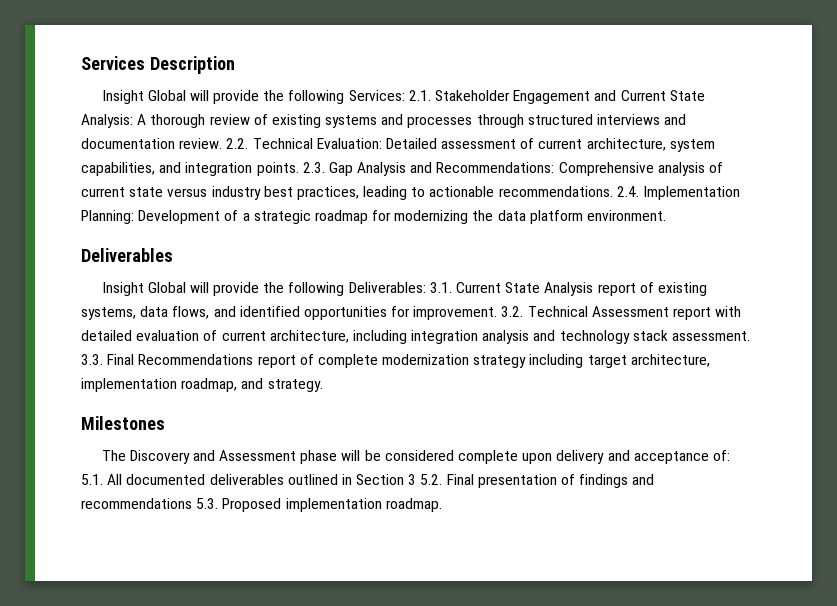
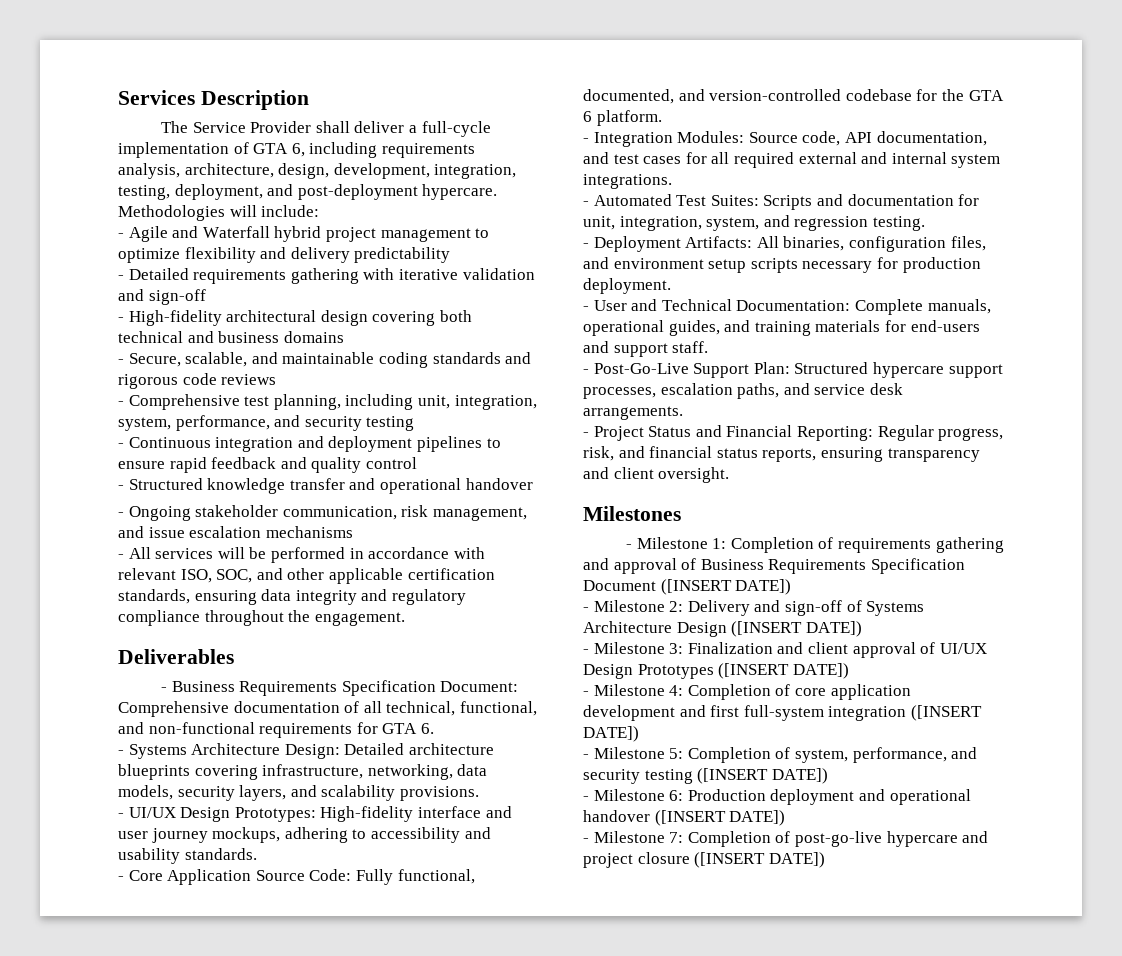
[101,90,705,104] [81,114,687,128] [81,138,715,152] [81,162,724,176] [81,186,741,200] [81,210,667,224] [81,248,173,262] [101,282,707,296] [81,306,742,320] [81,330,751,344] [81,354,710,368] [81,378,323,392] [81,416,165,430] [101,450,730,464] [81,474,655,488] [81,498,442,512] Insight Global will provide the following Services: 2.1. Stakeholder Engagement and Current State Analysis: A thorough review of existing systems and processes through structured interviews and documentation review. 2.2. Technical Evaluation: Detailed assessment of current architecture, system capabilities, and integration points. 2.3. Gap Analysis and Recommendations: Comprehensive analysis of current state versus industry best practices, leading to actionable recommendations. 2.4. Implementation Planning: Development of a strategic roadmap for modernizing the data platform environment. // Deliverables // Insight Global will provide the following Deliverables: 3.1. Current State Analysis report of existing systems, data flows, and identified opportunities for improvement. 3.2. Technical Assessment report with detailed evaluation of current architecture, including integration analysis and technology stack assessment. 3.3. Final Recommendations report of complete modernization strategy including target architecture, implementation roadmap, and strategy. // Milestones // The Discovery and Assessment phase will be considered complete upon delivery and acceptance of: 5.1. All documented deliverables outlined in Section 3 5.2. Final presentation of findings and recommendations 5.3. Proposed implementation roadmap. -> [161,121,491,137] [118,142,475,158] [118,163,517,179] [118,184,498,200] [118,205,320,221] [118,226,490,242] [118,247,451,263] [118,268,535,284] [118,289,206,305] [118,310,472,326] [118,331,344,343] [118,352,532,368] [118,373,277,389] [118,394,537,410] [118,415,415,431] [118,436,501,452] [118,457,417,473] [118,478,533,494] [118,505,527,521] [118,526,353,538] [118,547,485,563] [118,568,495,584] [118,589,466,605] [118,610,405,626] [118,649,234,664] [161,680,519,696] [118,701,537,717] [118,722,434,738] [118,743,494,759] [118,764,488,780] [118,785,479,801] [118,806,512,822] [118,827,491,843] [118,848,257,864] [118,869,475,885] [583,89,1004,104] [583,110,662,126] [583,131,987,147] [583,152,1001,168] [583,174,672,189] [583,194,980,210] [583,215,925,231] [583,236,986,252] [583,257,981,273] [583,278,671,294] [583,299,991,315] [583,320,980,336] [583,341,709,357] [583,362,1003,378] [583,383,903,399] [583,406,683,420] [583,425,1004,441] [583,446,980,462] [583,467,730,483] [583,506,681,521] [626,537,1004,553] [583,558,965,574] [583,579,792,595] [583,600,925,616] [583,621,862,637] [583,642,987,658] [583,663,849,679] [583,684,911,700] [583,705,982,721] [583,726,639,742] [583,747,978,763] [583,768,828,784] [583,789,971,805] [583,810,786,826] [583,831,989,847] [583,852,825,868] The Service Provider shall deliver a full-cycle implementation of GTA 6, including requirements analysis, architecture, design, development, integration, testing, deployment, and post-deployment hypercare. Methodologies will include: // - Agile and Waterfall hybrid project management to optimize flexibility and delivery predictability // - Detailed requirements gathering with iterative validation and sign-off // - High-fidelity architectural design covering both technical and business domains // - Secure, scalable, and maintainable coding standards and rigorous code reviews // - Comprehensive test planning, including unit, integration, system, performance, and security testing // - Continuous integration and deployment pipelines to ensure rapid feedback and quality control // - Structured knowledge transfer and operational handover // - Ongoing stakeholder communication, risk management, and issue escalation mechanisms // - All services will be performed in accordance with relevant ISO, SOC, and other applicable certification standards, ensuring data integrity and regulatory compliance throughout the engagement. // Deliverables // - Business Requirements Specification Document: Comprehensive documentation of all technical, functional, and non-functional requirements for GTA 6. // - Systems Architecture Design: Detailed architecture blueprints covering infrastructure, networking, data models, security layers, and scalability provisions. // - UI/UX Design Prototypes: High-fidelity interface and user journey mockups, adhering to accessibility and usability standards. // - Core Application Source Code: Fully functional, documented, and version-controlled codebase for the GTA 6 platform. // - Integration Modules: Source code, API documentation, and test cases for all required external and internal system integrations. // - Automated Test Suites: Scripts and documentation for unit, integration, system, and regression testing. // - Deployment Artifacts: All binaries, configuration files, and environment setup scripts necessary for production deployment. // - User and Technical Documentation: Complete manuals, operational guides, and training materials for end-users and support staff. // - Post-Go-Live Support Plan: Structured hypercare support processes, escalation paths, and service desk arrangements. // - Project Status and Financial Reporting: Regular progress, risk, and financial status reports, ensuring transparency and client oversight. // Milestones // - Milestone 1: Completion of requirements gathering and approval of Business Requirements Specification Document ([INSERT DATE]) // - Milestone 2: Delivery and sign-off of Systems Architecture Design ([INSERT DATE]) // - Milestone 3: Finalization and client approval of UI/UX Design Prototypes ([INSERT DATE]) // - Milestone 4: Completion of core application development and first full-system integration ([INSERT DATE]) // - Milestone 5: Completion of system, performance, and security testing ([INSERT DATE]) // - Milestone 6: Production deployment and operational handover ([INSERT DATE]) // - Milestone 7: Completion of post-go-live hypercare and project closure ([INSERT DATE])

